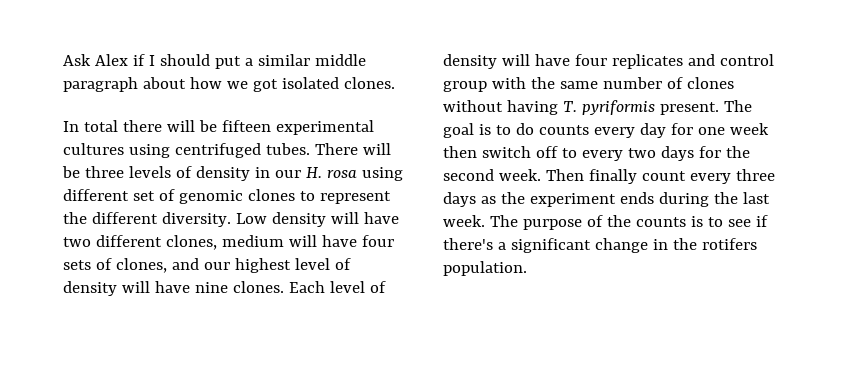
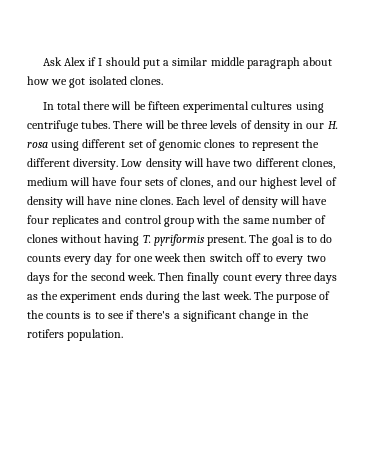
[174,143,261,158] centrifuged -> [27,120,79,132] centrifuge

